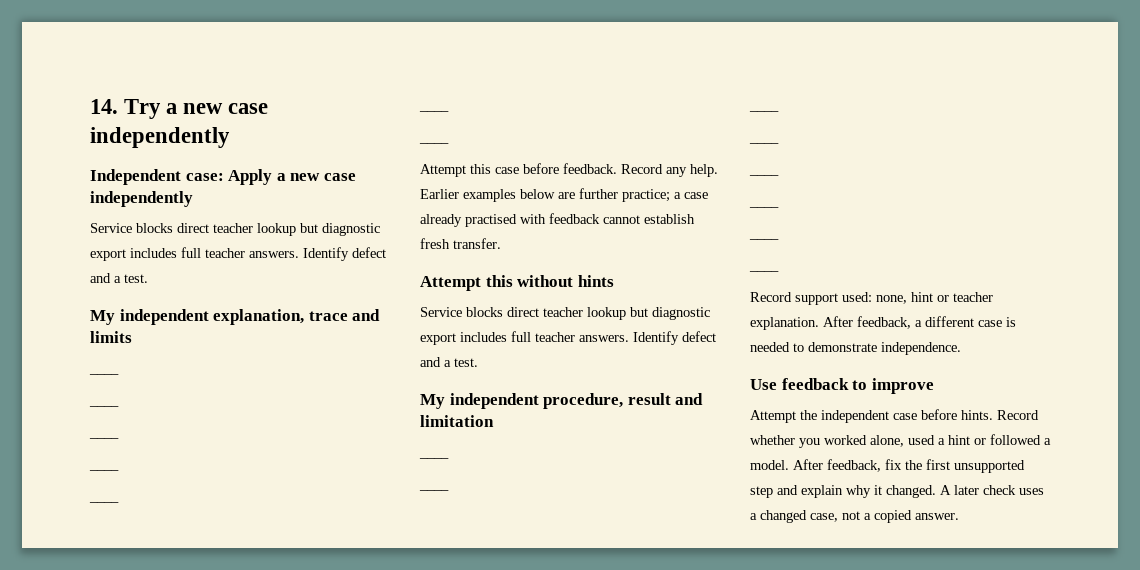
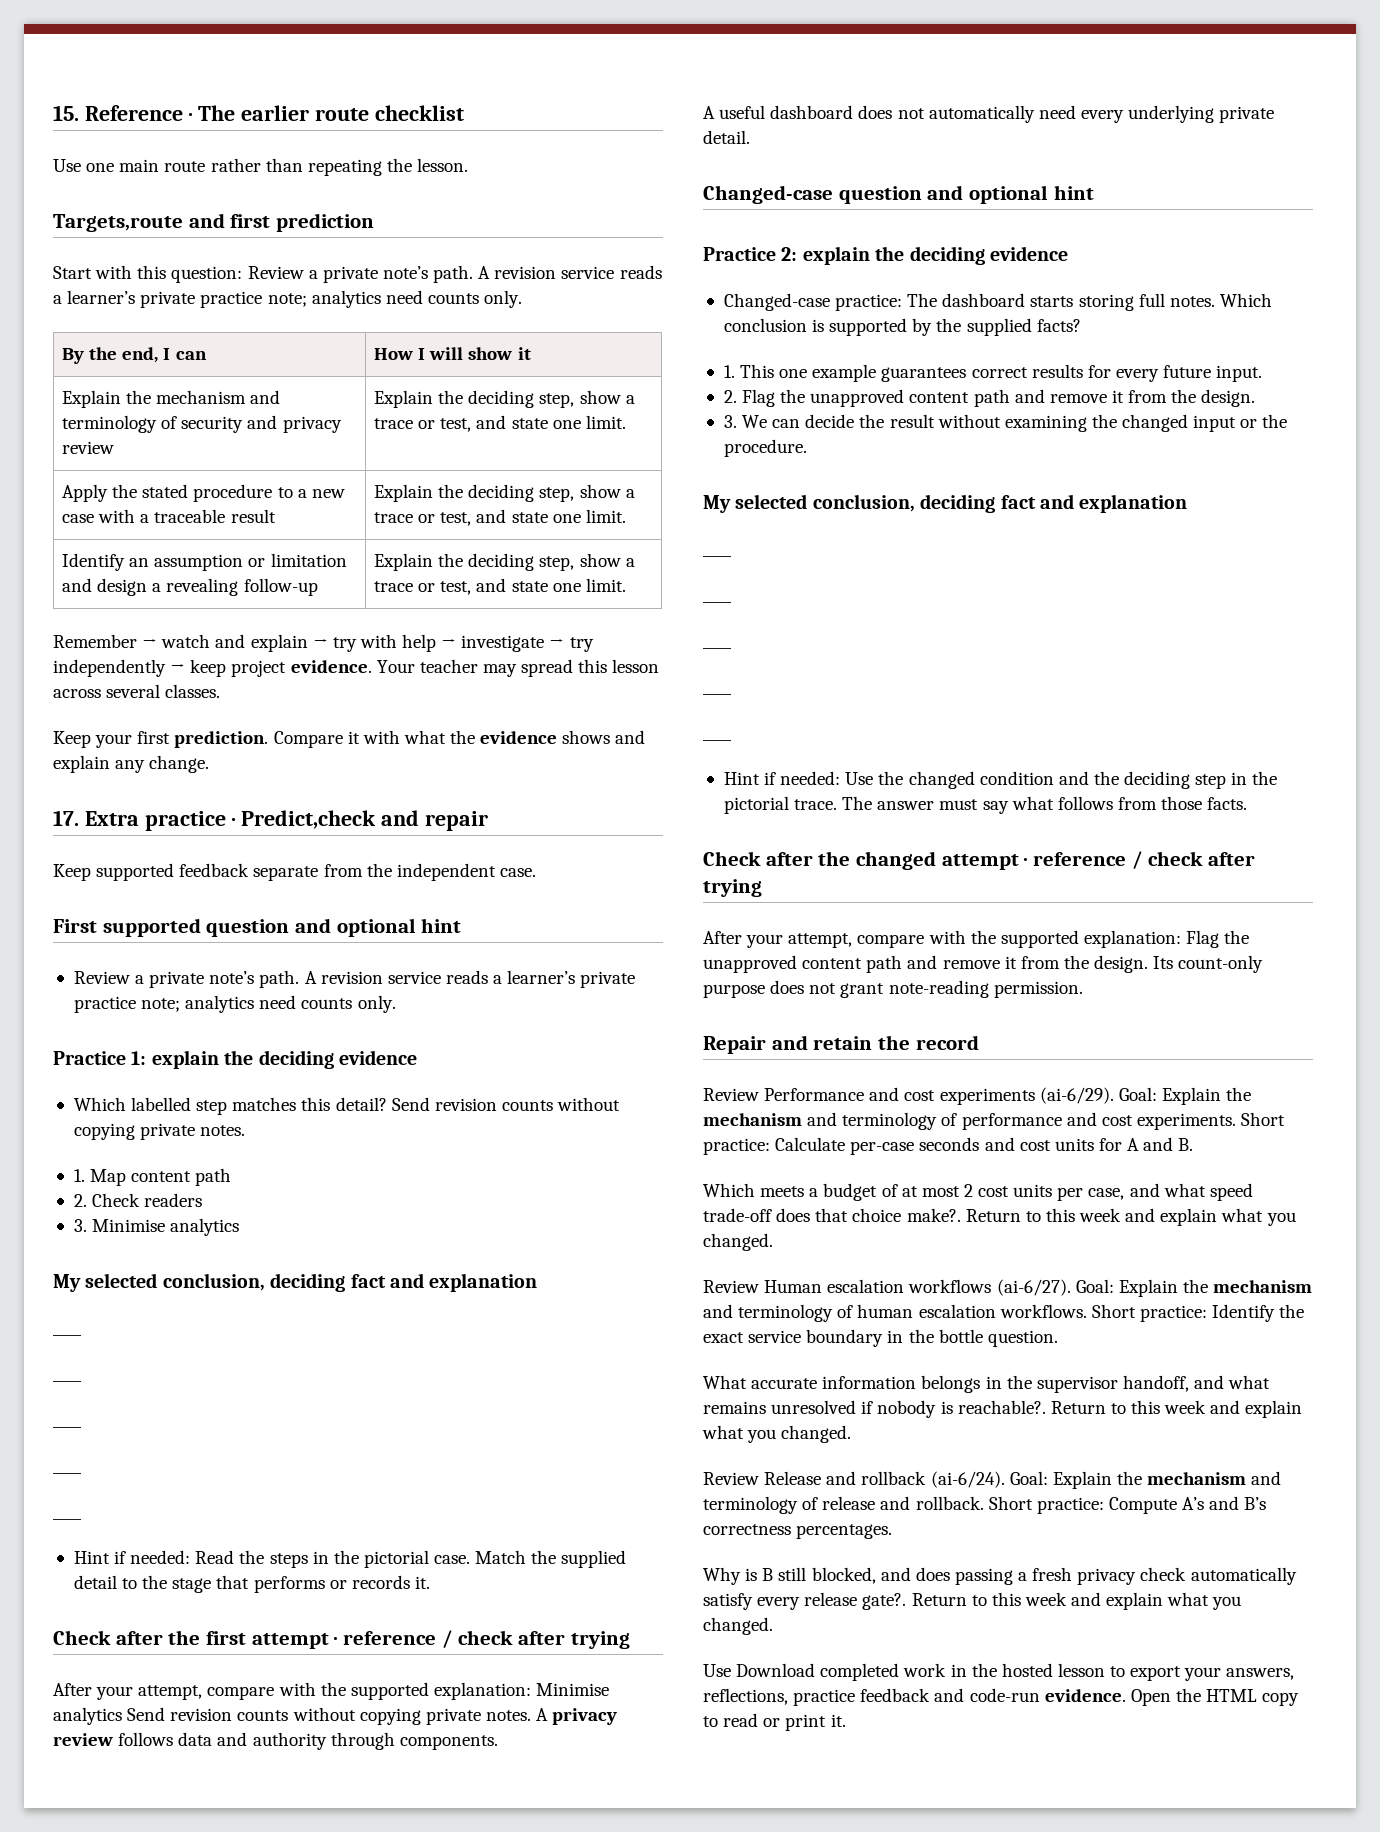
[90,99,269,119] [90,127,230,148] [90,169,356,185] [90,191,193,207] [90,223,380,236] [90,247,386,261] [90,273,148,283] [90,309,381,325] [90,331,132,343] [89,373,119,375] [89,405,119,407] [89,437,119,439] [89,469,119,471] [89,501,119,503] [419,110,449,112] [419,142,449,144] [420,163,718,177] [420,188,708,202] [420,213,695,227] [420,238,501,249] [420,275,614,291] [420,307,710,320] [420,331,716,345] [420,357,478,367] [420,393,704,409] [420,415,494,427] [419,457,449,459] [419,489,449,491] [749,110,779,112] [749,142,779,144] [749,174,779,176] [749,206,779,208] [749,238,779,240] [749,270,779,272] [750,292,993,305] [750,316,1016,330] [750,342,961,355] [750,378,934,394] [750,409,1039,423] [750,434,1051,448] [750,459,1025,473] [750,485,1044,498] [750,510,959,523] 14. Try a new case independently // Independent case: Apply a new case independently // Service blocks direct teacher lookup but diagnostic export includes full teacher answers. Identify defect and a test. // My independent explanation, trace and limits // ____ // ____ // ____ // ____ // ____ // ____ // ____ // Attempt this case before feedback. Record any help. Earlier examples below are further practice; a case already practised with feedback cannot establish fresh transfer. // Attempt this without hints // Service blocks direct teacher lookup but diagnostic export includes full teacher answers. Identify defect and a test. // My independent procedure, result and limitation // ____ // ____ // ____ // ____ // ____ // ____ // ____ // ____ // Record support used: none, hint or teacher explanation. After feedback, a different case is needed to demonstrate independence. // Use feedback to improve // Attempt the independent case before hints. Record whether you worked alone, used a hint or followed a model. After feedback, fix the first unsupported step and explain why it changed. A later check uses a changed case, not a copied answer. -> [53,105,464,121] [53,158,469,176] [53,213,375,232] [53,265,662,283] [53,290,523,308] [62,347,207,364] [374,347,531,360] [62,390,281,408] [62,415,342,433] [62,441,115,454] [374,390,635,408] [374,415,626,432] [62,484,345,502] [62,509,276,523] [374,484,635,502] [374,509,626,526] [62,553,347,571] [62,578,318,596] [374,553,635,571] [374,578,626,595] [53,634,594,652] [53,659,660,677] [53,684,221,698] [53,730,646,748] [53,755,210,773] [53,810,488,831] [53,863,536,881] [53,918,462,937] [73,970,636,988] [73,995,396,1013] [53,1050,417,1069] [73,1097,621,1115] [73,1123,246,1140] [73,1168,232,1186] [73,1193,203,1207] [73,1218,240,1236] [53,1273,538,1292] [53,1334,82,1336] [53,1380,82,1382] [53,1426,82,1428] [53,1472,82,1474] [53,1518,82,1520] [73,1550,627,1568] [73,1575,430,1593] [53,1630,630,1649] [53,1682,610,1700] [53,1707,618,1725] [53,1732,498,1750] [703,105,1275,123] [703,130,750,144] [703,185,1094,204] [703,246,1068,265] [723,293,1272,311] [723,318,1081,336] [723,364,1263,382] [723,389,1256,407] [723,414,1288,432] [723,439,807,457] [703,494,1188,513] [703,555,732,557] [703,601,732,603] [703,647,732,649] [703,693,732,695] [703,739,732,741] [723,771,1278,789] [723,796,1248,814] [703,851,1256,870] [703,879,762,897] [703,930,1250,948] [703,955,1264,973] [703,980,1083,998] [703,1035,979,1054] [703,1087,1252,1105] [703,1112,1286,1130] [703,1137,1194,1155] [703,1183,1253,1201] [703,1208,1296,1226] [703,1233,773,1251] [703,1279,1313,1297] [703,1304,1305,1322] [703,1329,1058,1347] [703,1375,1271,1393] [703,1400,1303,1418] [702,1425,852,1443] [703,1471,1282,1489] [703,1496,1267,1514] [703,1524,893,1539] [703,1567,1297,1585] [703,1592,1242,1610] [703,1617,773,1635] [703,1663,1295,1681] [703,1688,1300,1706] [703,1713,846,1731] 15. Reference · The earlier route checklist // Use one main route rather than repeating the lesson. // Targets,route and first prediction // Start with this question: Review a private note’s path. A revision service reads a learner’s private practice note; analytics need counts only. // By the end, I can | How I will show it // Explain the mechanism and terminology of security and privacy review | Explain the deciding step, show a trace or test, and state one limit. // Apply the stated procedure to a new case with a traceable result | Explain the deciding step, show a trace or test, and state one limit. // Identify an assumption or limitation and design a revealing follow-up | Explain the deciding step, show a trace or test, and state one limit. // Remember → watch and explain → try with help → investigate → try independently → keep project evidence. Your teacher may spread this lesson across several classes. // Keep your first prediction. Compare it with what the evidence shows and explain any change. // 17. Extra practice · Predict,check and repair // Keep supported feedback separate from the independent case. // First supported question and optional hint // Review a private note’s path. A revision service reads a learner’s private practice note; analytics need counts only. // Practice 1: explain the deciding evidence // Which labelled step matches this detail? Send revision counts without copying private notes. // 1. Map content path // 2. Check readers // 3. Minimise analytics // My selected conclusion, deciding fact and explanation // ____ // ____ // ____ // ____ // ____ // Hint if needed: Read the steps in the pictorial case. Match the supplied detail to the stage that performs or records it. // Check after the first attempt · reference / check after trying // After your attempt, compare with the supported explanation: Minimise analytics Send revision counts without copying private notes. A privacy review follows data and authority through components. // A useful dashboard does not automatically need every underlying private detail. // Changed-case question and optional hint // Practice 2: explain the deciding evidence // Changed-case practice: The dashboard starts storing full notes. Which conclusion is supported by the supplied facts? // 1. This one example guarantees correct results for every future input. // 2. Flag the unapproved content path and remove it from the design. // 3. We can decide the result without examining the changed input or the procedure. // My selected conclusion, deciding fact and explanation // ____ // ____ // ____ // ____ // ____ // Hint if needed: Use the changed condition and the deciding step in the pictorial trace. The answer must say what follows from those facts. // Check after the changed attempt · reference / check after trying // After your attempt, compare with the supported explanation: Flag the unapproved content path and remove it from the design. Its count-only purpose does not grant note-reading permission. // Repair and retain the record // Review Performance and cost experiments (ai-6/29). Goal: Explain the mechanism and terminology of performance and cost experiments. Short practice: Calculate per-case seconds and cost units for A and B. // Which meets a budget of at most 2 cost units per case, and what speed trade-off does that choice make?. Return to this week and explain what you changed. // Review Human escalation workflows (ai-6/27). Goal: Explain the mechanism and terminology of human escalation workflows. Short practice: Identify the exact service boundary in the bottle question. // What accurate information belongs in the supervisor handoff, and what remains unresolved if nobody is reachable?. Return to this week and explain what you changed. // Review Release and rollback (ai-6/24). Goal: Explain the mechanism and terminology of release and rollback. Short practice: Compute A’s and B’s correctness percentages. // Why is B still blocked, and does passing a fresh privacy check automatically satisfy every release gate?. Return to this week and explain what you changed. // Use Download completed work in the hosted lesson to export your answers, reflections, practice feedback and code-run evidence. Open the HTML copy to read or print it.

